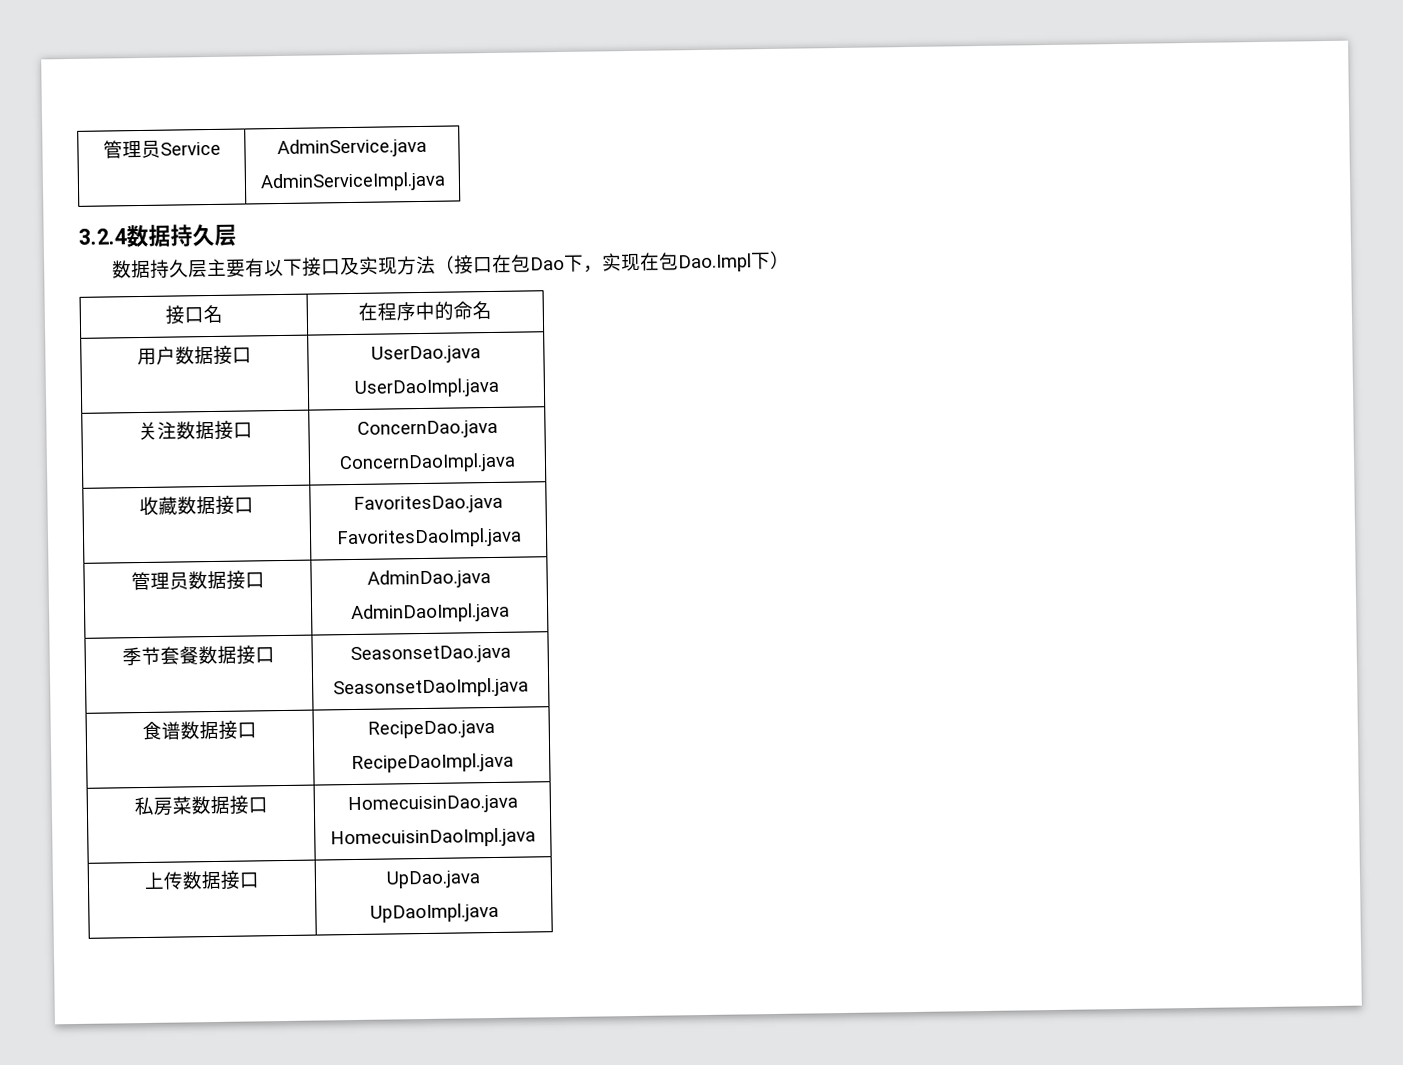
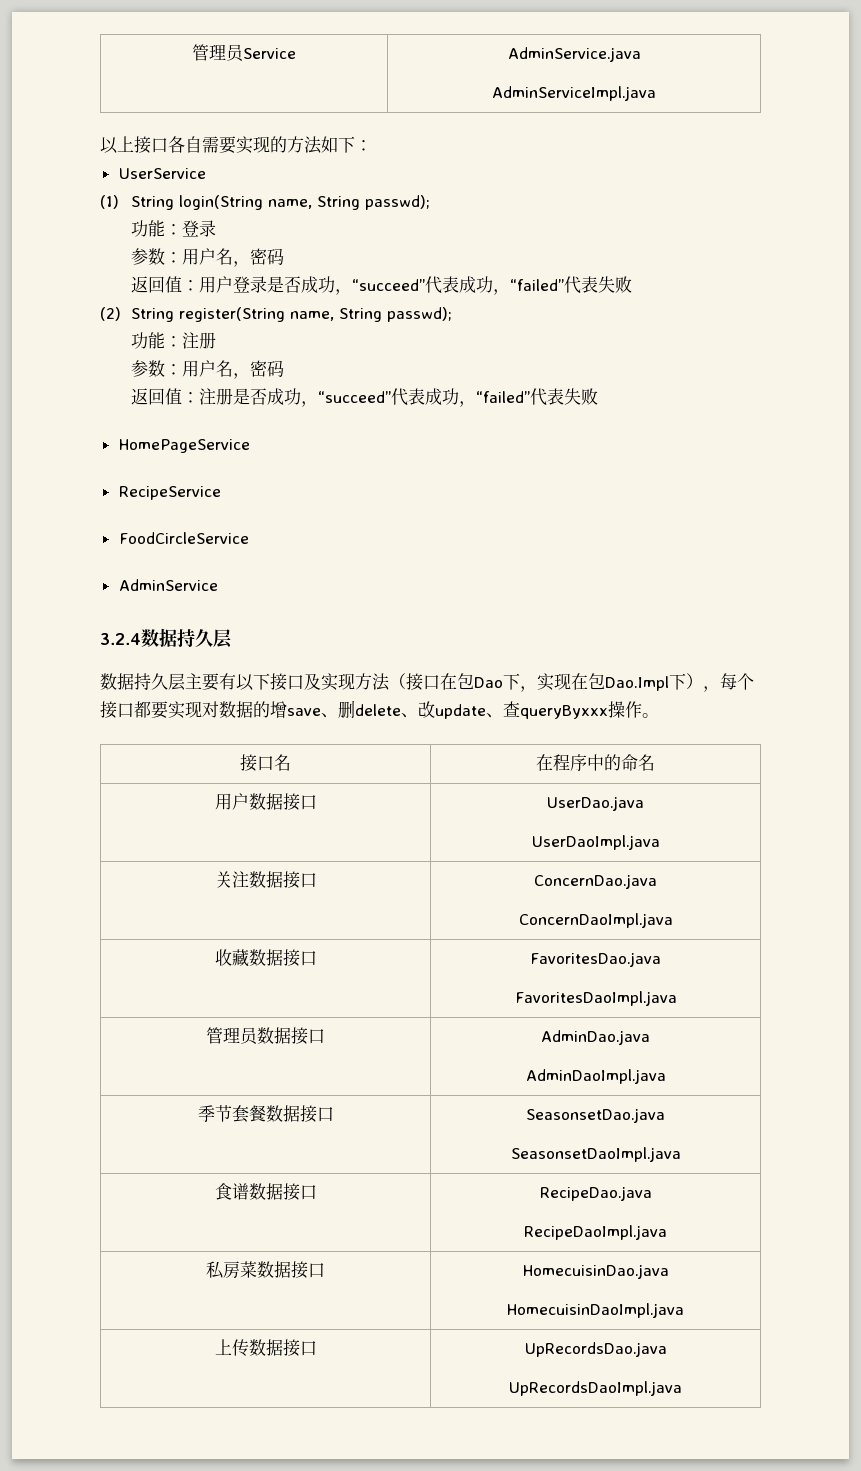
(446, 182) none -> [100,136,372,154] [118,168,206,179] [100,195,430,210] [130,220,216,237] [130,248,284,267] [130,276,632,295] [100,307,452,322] [130,332,216,349] [130,360,284,379] [130,388,598,407] [118,439,250,453] [118,486,221,500] [118,532,249,544] [118,579,218,591] // 以上接口各自需要实现的方法如下： // UserService // (1) String login(String name, String passwd); // 功能：登录 // 参数：用户名，密码 // 返回值：用户登录是否成功，“succeed”代表成功，“failed”代表失败 // (2) String register(String name, String passwd); // 功能：注册 // 参数：用户名，密码 // 返回值：注册是否成功，“succeed”代表成功，“failed”代表失败 // HomePageService // RecipeService // FoodCircleService // AdminService
(790, 260) none -> [703,673,754,692] [100,700,659,719] ，每个接口都要实现对数据的增save、删delete、改update、查queryByxxx操作。
[386,870,481,889] [369,902,499,923] UpDao.java // UpDaoImpl.java -> [524,1342,667,1357] [509,1381,682,1396] UpRecordsDao.java // UpRecordsDaoImpl.java

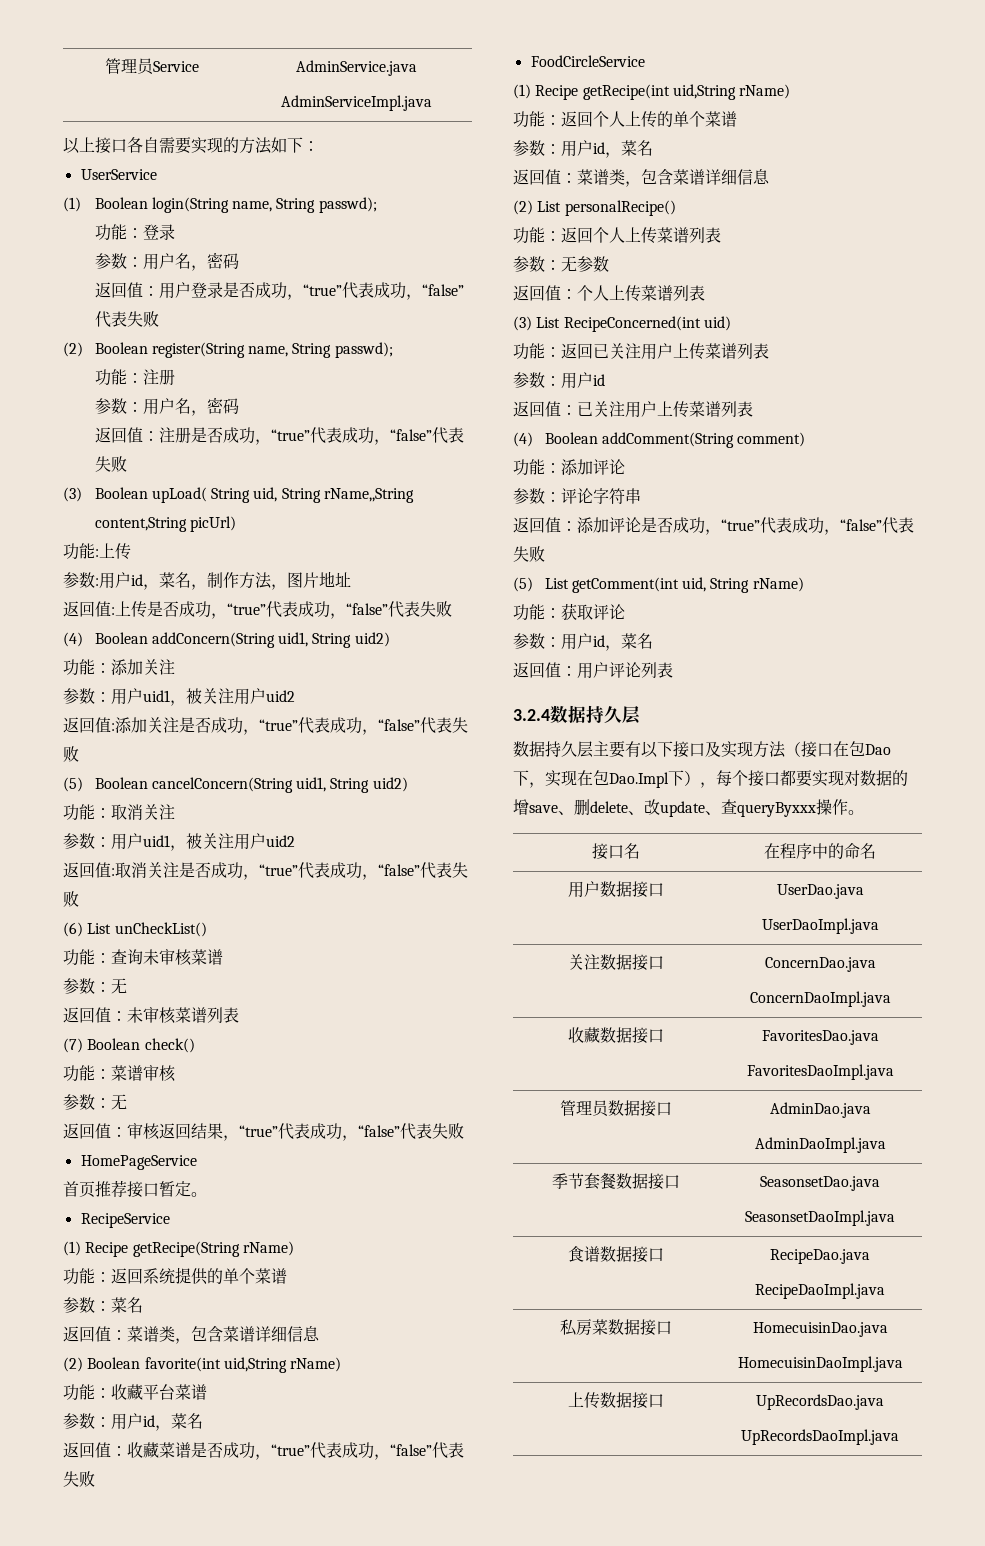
[130,196,174,210] String -> [94,197,148,209] Boolean
[351,276,564,295] “succeed”代表成功，“failed” -> [302,282,464,300] “true”代表成功，“false”
[130,308,174,322] String -> [94,342,148,354] Boolean
[317,388,598,407] [118,439,250,453] [118,486,221,500] [118,532,249,544] [118,579,218,591] “succeed”代表成功，“failed”代表失败 // HomePageService // RecipeService // FoodCircleService // AdminService -> [270,427,464,445] [94,456,127,472] [63,487,415,503] [94,516,236,532] [63,543,131,560] [63,571,351,590] [63,601,452,619] [63,632,390,648] [63,659,175,676] [63,688,295,706] [63,717,468,735] [63,746,79,762] [63,777,408,793] [63,804,175,821] [63,833,295,851] [63,862,468,880] [63,891,79,907] [63,922,207,937] [63,948,223,966] [63,978,127,994] [63,1006,239,1024] [63,1038,195,1053] [63,1064,176,1082] [63,1094,127,1110] [63,1122,464,1141] [80,1155,197,1170] [63,1180,207,1198] [80,1213,170,1228] [63,1241,294,1257] [63,1267,287,1285] [63,1297,143,1313] [63,1326,320,1344] [63,1357,342,1373] [63,1384,207,1401] [63,1413,203,1431] [63,1442,464,1460] [63,1471,95,1487] [530,55,645,67] [513,84,791,100] [513,111,737,128] [513,140,653,158] [513,169,770,187] [513,200,676,216] [513,227,721,244] [513,256,609,272] [513,285,705,302] [513,316,731,332] [513,343,769,360] [513,372,605,389] [513,401,753,418] [513,432,806,448] [513,459,625,476] [513,488,641,504] [513,517,914,535] [513,546,545,562] [513,577,804,593] [513,603,625,621] [513,633,653,651] [513,662,673,679] “true”代表成功，“false”代表失败 // (3) Boolean upLoad( String uid, String rName,,String content,String picUrl) // 功能:上传 // 参数:用户id，菜名，制作方法，图片地址 // 返回值:上传是否成功，“true”代表成功，“false”代表失败 // (4) Boolean addConcern(String uid1, String uid2) // 功能：添加关注 // 参数：用户uid1，被关注用户uid2 // 返回值:添加关注是否成功，“true”代表成功，“false”代表失败 // (5) Boolean cancelConcern(String uid1, String uid2) // 功能：取消关注 // 参数：用户uid1，被关注用户uid2 // 返回值:取消关注是否成功，“true”代表成功，“false”代表失败 // (6) List unCheckList() // 功能：查询未审核菜谱 // 参数：无 // 返回值：未审核菜谱列表 // (7) Boolean check() // 功能：菜谱审核 // 参数：无 // 返回值：审核返回结果，“true”代表成功，“false”代表失败 // HomePageService // 首页推荐接口暂定。 // RecipeService // (1) Recipe getRecipe(String rName) // 功能：返回系统提供的单个菜谱 // 参数：菜名 // 返回值：菜谱类，包含菜谱详细信息 // (2) Boolean favorite(int uid,String rName) // 功能：收藏平台菜谱 // 参数：用户id，菜名 // 返回值：收藏菜谱是否成功，“true”代表成功，“false”代表失败 // FoodCircleService // (1) Recipe getRecipe(int uid,String rName) // 功能：返回个人上传的单个菜谱 // 参数：用户id，菜名 // 返回值：菜谱类，包含菜谱详细信息 // (2) List personalRecipe() // 功能：返回个人上传菜谱列表 // 参数：无参数 // 返回值：个人上传菜谱列表 // (3) List RecipeConcerned(int uid) // 功能：返回已关注用户上传菜谱列表 // 参数：用户id // 返回值：已关注用户上传菜谱列表 // (4) Boolean addComment(String comment) // 功能：添加评论 // 参数：评论字符串 // 返回值：添加评论是否成功，“true”代表成功，“false”代表失败 // (5) List getComment(int uid, String rName) // 功能：获取评论 // 参数：用户id，菜名 // 返回值：用户评论列表

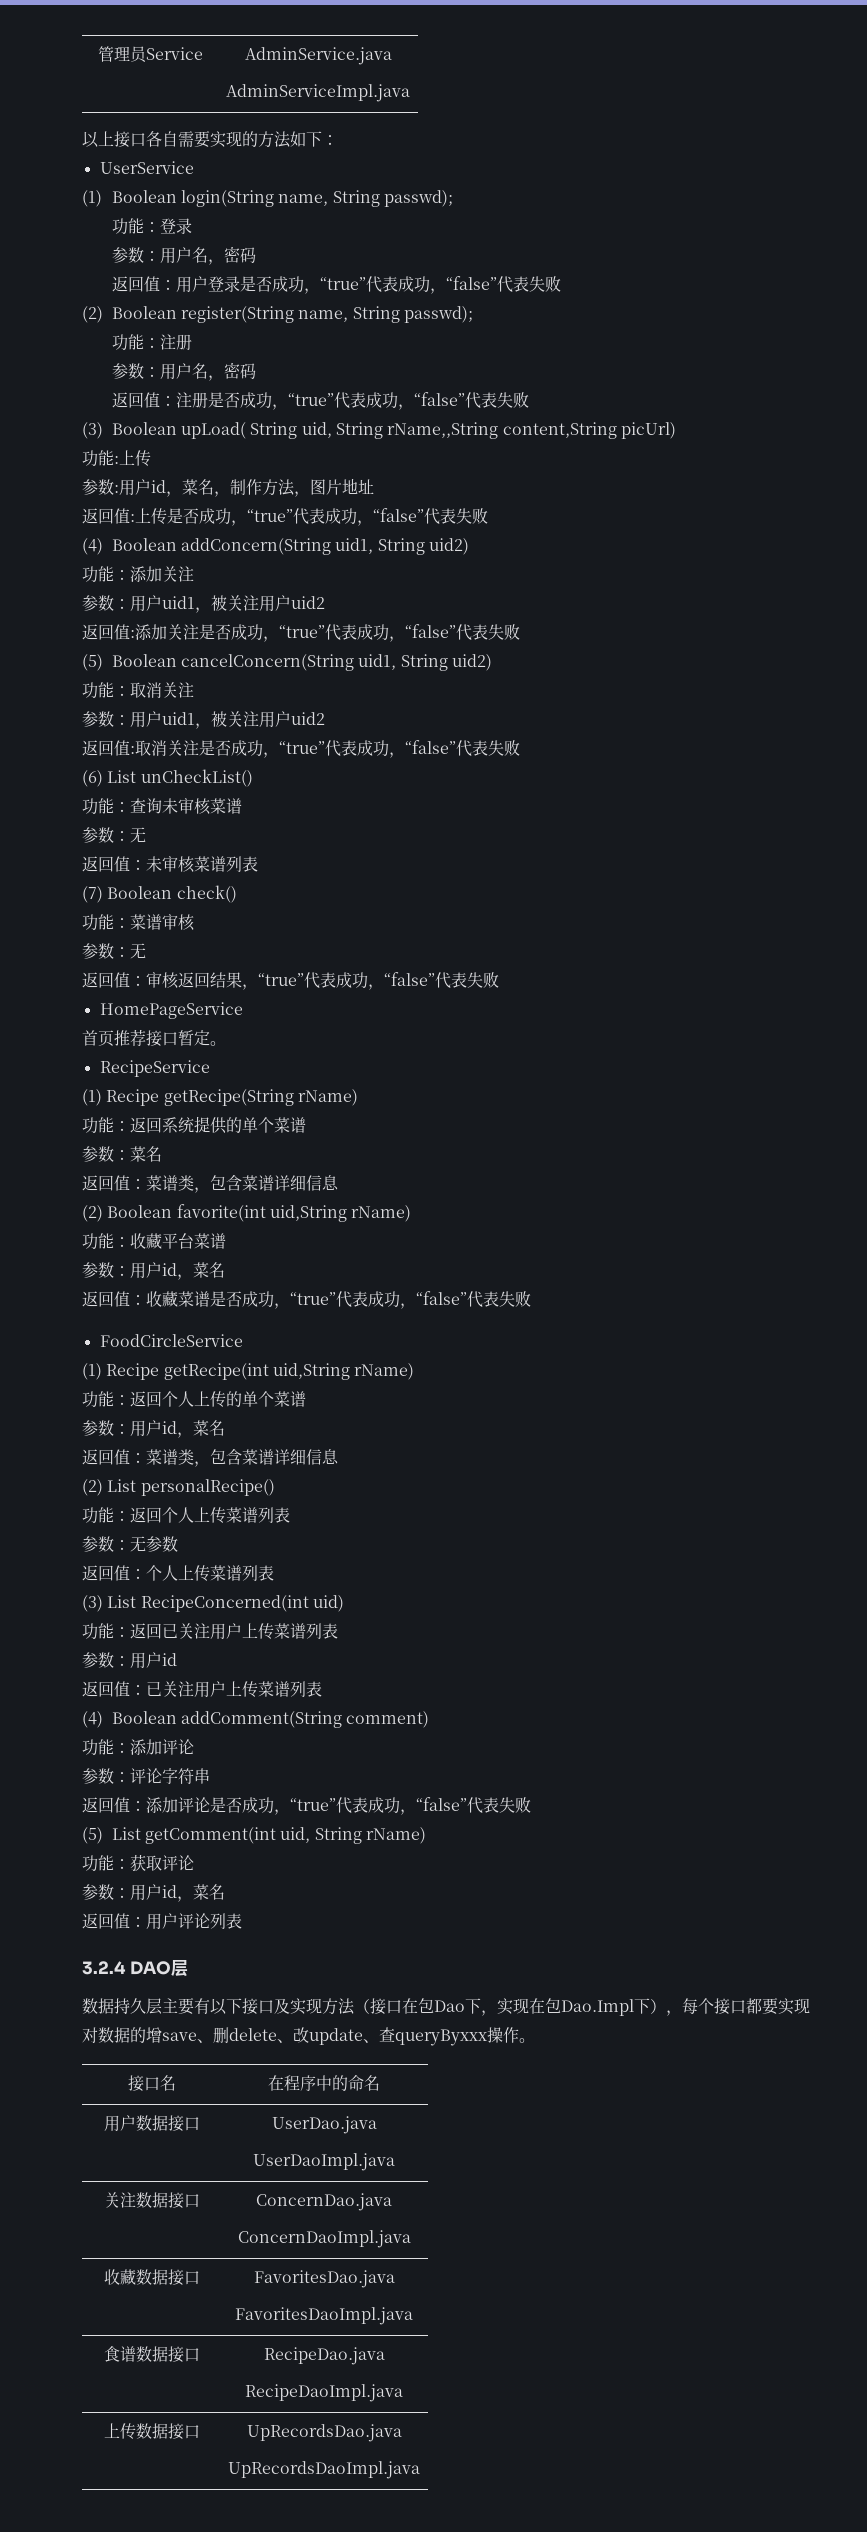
[550,705,622,724] 数据持久 -> [129,1961,171,1975] DAO
[560,1100,672,1117] [769,1102,871,1118] [754,1137,886,1153] [552,1172,680,1190] [760,1176,880,1191] [745,1210,895,1226] // 管理员数据接口 | AdminDao.java // AdminDaoImpl.java // 季节套餐数据接口 | SeasonsetDao.java // SeasonsetDaoImpl.java -> (413, 2316) none
[560,1319,672,1336] [752,1322,888,1337] [737,1356,903,1372] // 私房菜数据接口 | HomecuisinDao.java // HomecuisinDaoImpl.java -> (403, 2393) none

